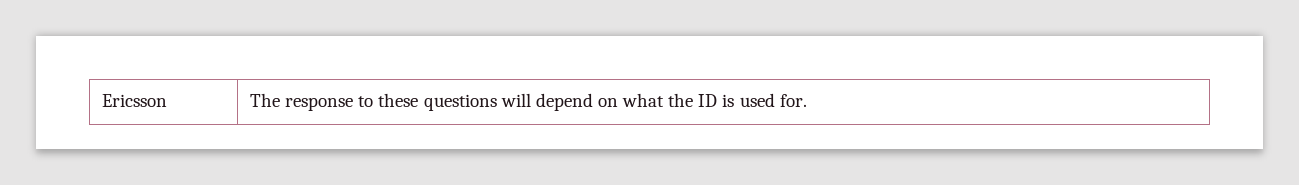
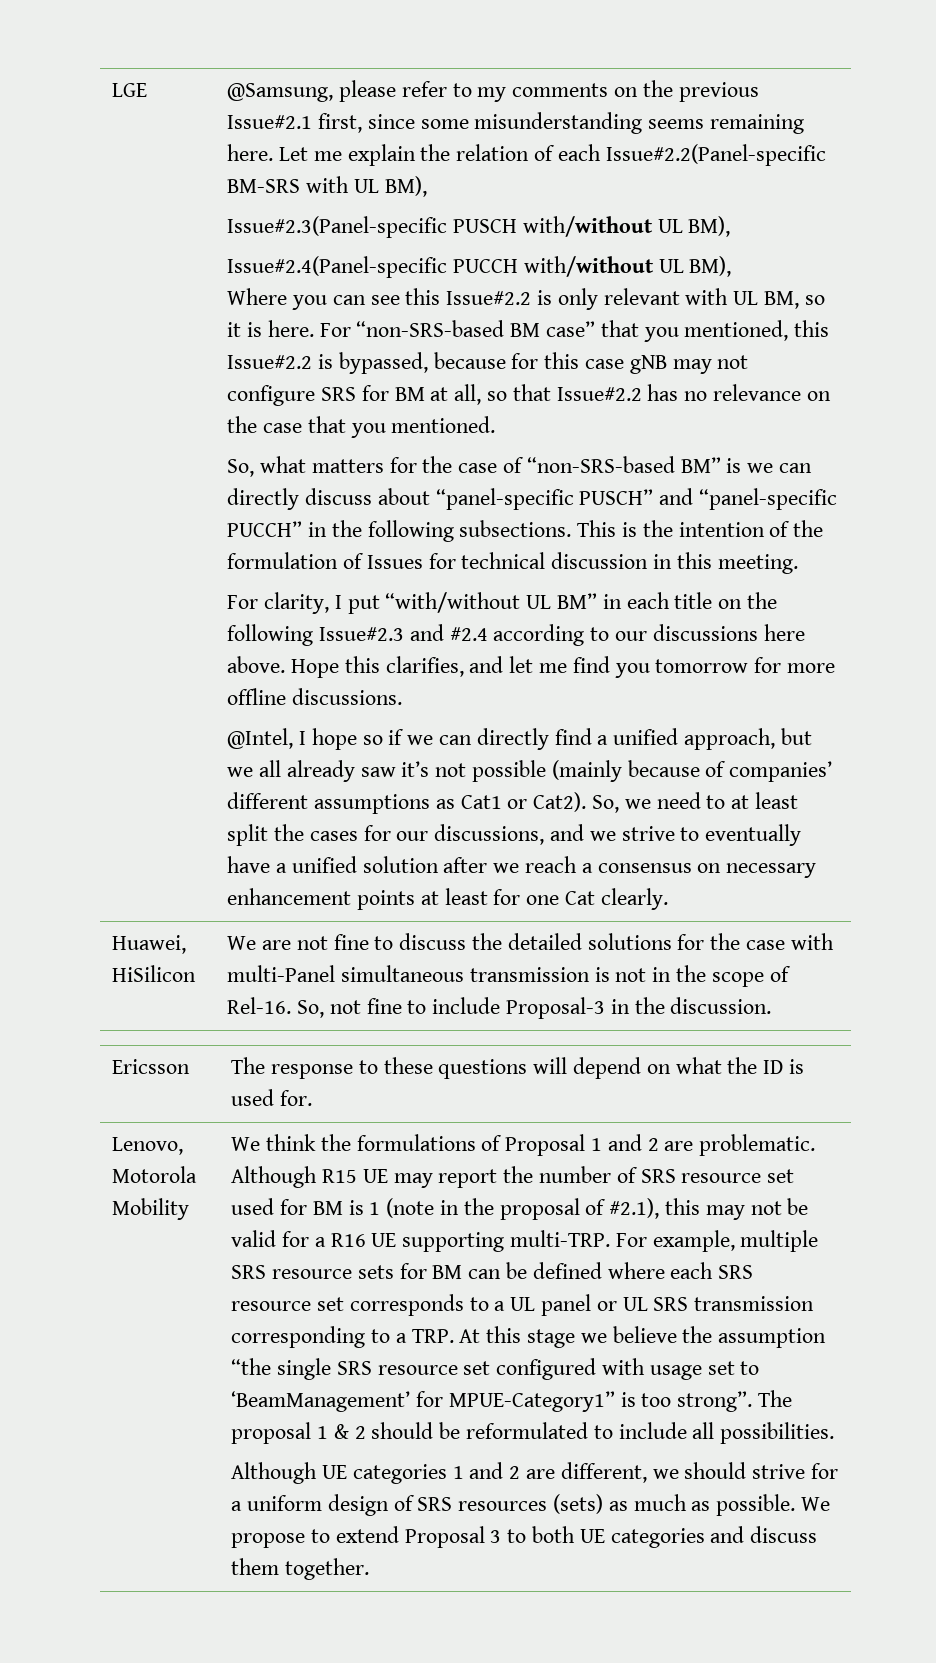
(101, 100) none -> [112,83,148,97] [227,80,759,102] [227,112,804,134] [227,144,826,166] [227,176,427,197] [227,216,731,238] [227,256,732,278] [227,288,825,310] [227,320,830,342] [227,352,749,374] [227,384,831,406] [227,416,496,438] [227,456,813,477] [227,488,837,510] [227,520,824,542] [227,552,798,574] [227,592,778,614] [227,624,805,646] [227,656,836,678] [227,688,402,705] [227,728,812,750] [227,760,833,782] [227,792,799,814] [227,824,802,846] [227,856,817,878] [227,888,668,910] [112,935,187,954] [112,965,197,982] [227,933,834,950] [227,965,791,987] [227,997,772,1019] LGE | @Samsung, please refer to my comments on the previous Issue#2.1 first, since some misunderstanding seems remaining here. Let me explain the relation of each Issue#2.2(Panel-specific BM-SRS with UL BM), // Issue#2.3(Panel-specific PUSCH with/without UL BM), // Issue#2.4(Panel-specific PUCCH with/without UL BM), // Where you can see this Issue#2.2 is only relevant with UL BM, so it is here. For “non-SRS-based BM case” that you mentioned, this Issue#2.2 is bypassed, because for this case gNB may not configure SRS for BM at all, so that Issue#2.2 has no relevance on the case that you mentioned. // So, what matters for the case of “non-SRS-based BM” is we can directly discuss about “panel-specific PUSCH” and “panel-specific PUCCH” in the following subsections. This is the intention of the formulation of Issues for technical discussion in this meeting. // For clarity, I put “with/without UL BM” in each title on the following Issue#2.3 and #2.4 according to our discussions here above. Hope this clarifies, and let me find you tomorrow for more offline discussions. // @Intel, I hope so if we can directly find a unified approach, but we all already saw it’s not possible (mainly because of companies’ different assumptions as Cat1 or Cat2). So, we need to at least split the cases for our discussions, and we strive to eventually have a unified solution after we reach a consensus on necessary enhancement points at least for one Cat clearly. // Huawei, HiSilicon | We are not fine to discuss the detailed solutions for the case with multi-Panel simultaneous transmission is not in the scope of Rel-16. So, not fine to include Proposal-3 in the discussion. //
(807, 100) none -> [112,1137,184,1155] [112,1166,198,1183] [112,1198,190,1220] [231,1134,816,1156] [231,1166,795,1188] [231,1198,809,1220] [231,1230,819,1252] [231,1262,754,1279] [231,1294,815,1316] [231,1326,827,1348] [231,1358,760,1380] [231,1390,792,1412] [231,1422,835,1444] [231,1462,839,1484] [231,1494,831,1516] [231,1526,818,1548] [231,1558,369,1580] // Lenovo, Motorola Mobility | We think the formulations of Proposal 1 and 2 are problematic. Although R15 UE may report the number of SRS resource set used for BM is 1 (note in the proposal of #2.1), this may not be valid for a R16 UE supporting multi-TRP. For example, multiple SRS resource sets for BM can be defined where each SRS resource set corresponds to a UL panel or UL SRS transmission corresponding to a TRP. At this stage we believe the assumption “the single SRS resource set configured with usage set to ‘BeamManagement’ for MPUE-Category1” is too strong”. The proposal 1 & 2 should be reformulated to include all possibilities. // Although UE categories 1 and 2 are different, we should strive for a uniform design of SRS resources (sets) as much as possible. We propose to extend Proposal 3 to both UE categories and discuss them together.

